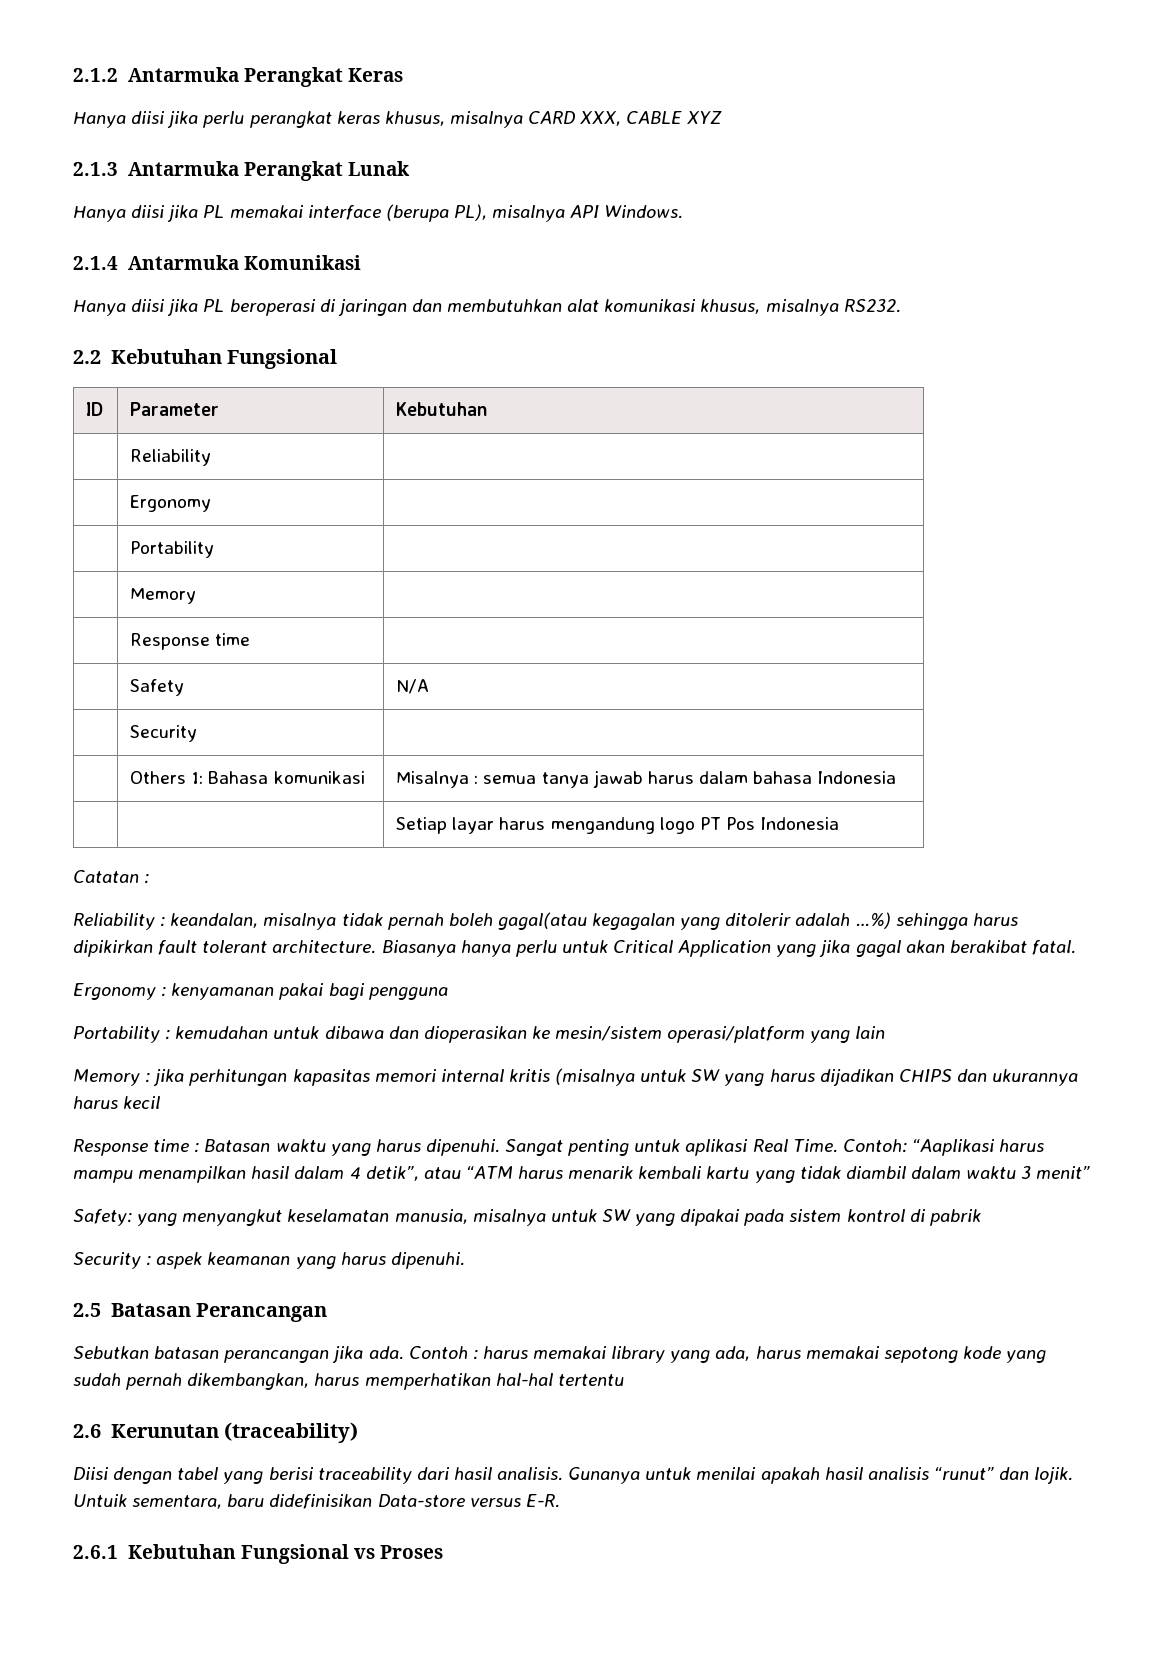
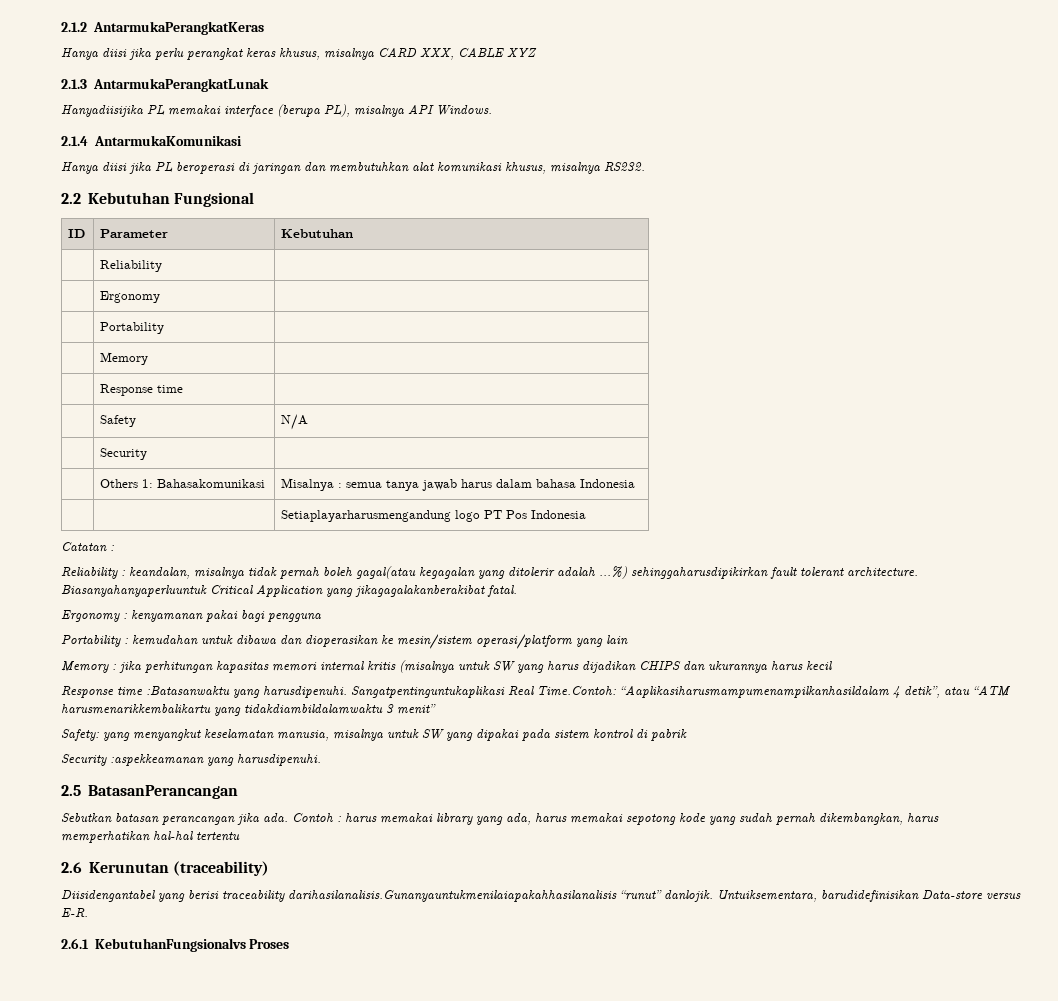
[127,67,403,87] Antarmuka Perangkat Keras -> [92,21,264,35] AntarmukaPerangkatKeras
[127,161,410,181] [73,205,199,222] Antarmuka Perangkat Lunak // Hanya diisi jika -> [92,78,269,92] [61,105,143,117] AntarmukaPerangkatLunak // Hanyadiisijika
[127,255,361,270] Antarmuka Komunikasi -> [93,135,242,146] AntarmukaKomunikasi
[208,771,365,784] Bahasa komunikasi -> [157,479,266,488] Bahasakomunikasi
[396,817,655,834] Setiap layar harus mengandung -> [281,510,452,522] Setiaplayarharusmengandung
[895,913,1018,930] [73,940,1027,957] sehingga harus dipikirkan fault tolerant architecture. Biasanya hanya perlu untuk Critical Application yang jika gagal akan berakibat -> [631,567,918,579] [61,584,485,597] sehinggaharusdipikirkan fault tolerant architecture. Biasanyahanyaperluuntuk Critical Application yang jikagagalakanberakibat
[194,1139,1045,1156] [73,1166,1017,1183] : Batasan waktu yang harus dipenuhi. Sangat penting untuk aplikasi Real Time. Contoh: “Aaplikasi harus mampu menampilkan hasil dalam 4 detik”, atau “ATM harus menarik kembali kartu yang tidak diambil dalam waktu -> [146,685,1011,698] [61,704,383,716] :Batasanwaktu yang harusdipenuhi. Sangatpentinguntukaplikasi Real Time.Contoh: “Aaplikasiharusmampumenampilkanhasildalam 4 detik”, atau “ATM harusmenarikkembalikartu yang tidakdiambildalamwaktu
[146,1252,465,1269] : aspek keamanan yang harus dipenuhi. -> [110,754,321,766] :aspekkeamanan yang harusdipenuhi.
[110,1303,327,1322] Batasan Perancangan -> [87,785,238,799] BatasanPerancangan
[73,1467,1074,1484] [73,1494,373,1509] Diisi dengan tabel yang berisi traceability dari hasil analisis. Gunanya untuk menilai apakah hasil analisis “runut” dan lojik. Untuik sementara, baru didefinisikan -> [61,890,919,902] Diisidengantabel yang berisi traceability darihasilanalisis.Gunanyauntukmenilaiapakahhasilanalisis “runut” danlojik. Untuiksementara, barudidefinisikan
[127,1544,375,1564] Kebutuhan Fungsional vs -> [94,938,246,952] KebutuhanFungsionalvs

